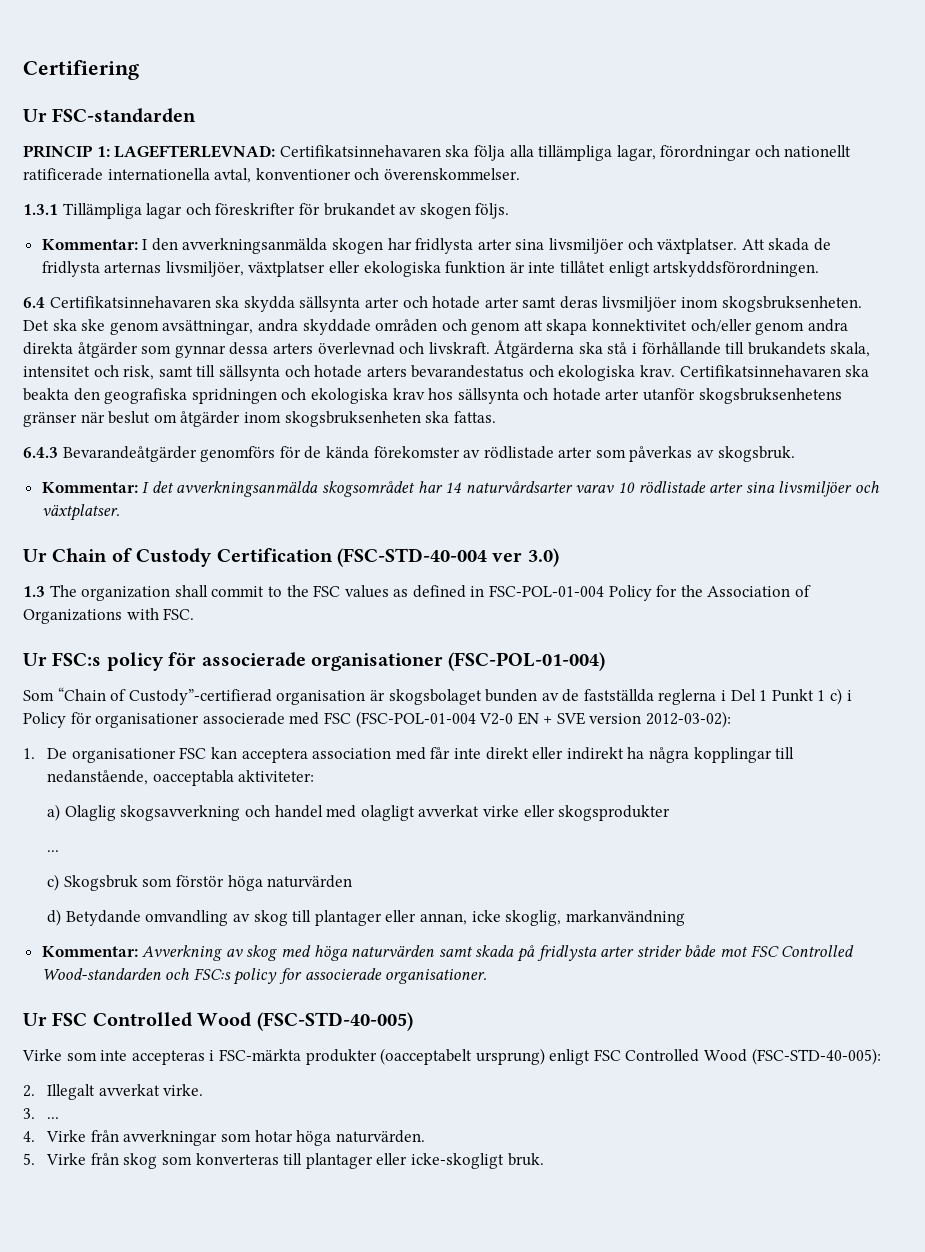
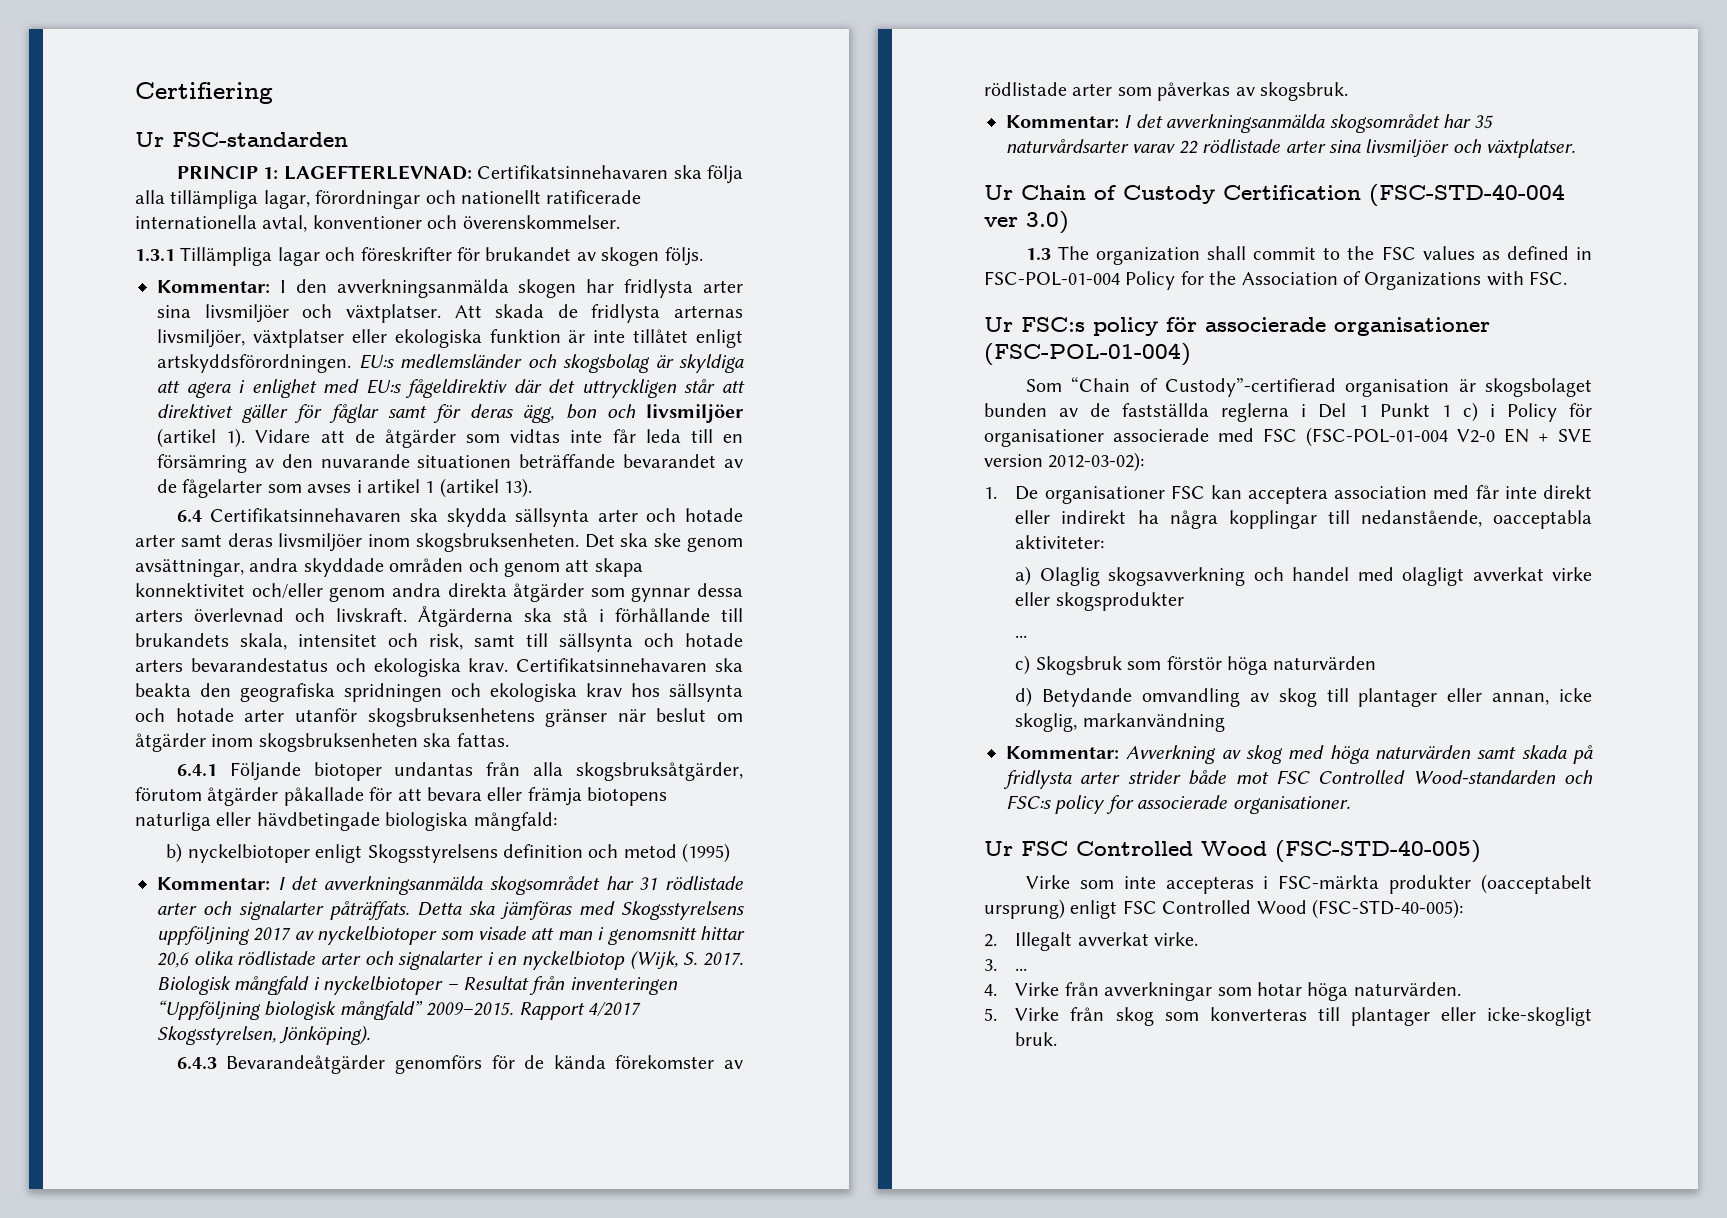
(820, 269) none -> [358,354,744,373] [157,379,745,398] [157,404,744,423] [157,428,743,448] [157,454,743,473] [157,478,533,498] EU:s medlemsländer och skogsbolag är skyldiga att agera i enlighet med EU:s fågeldirektiv där det uttryckligen står att direktivet gäller för fåglar samt för deras ägg, bon och livsmiljöer (artikel 1). Vidare att de åtgärder som vidtas inte får leda till en försämring av den nuvarande situationen beträffande bevarandet av de fågelarter som avses i artikel 1 (artikel 13).
(496, 417) none -> [176,762,743,781] [135,787,668,806] [135,812,557,831] [166,843,731,863] [157,876,743,895] [157,901,744,920] [157,926,745,945] [157,950,743,970] [157,976,678,995] [157,1000,641,1020] [157,1025,371,1045] // 6.4.1 Följande biotoper undantas från alla skogsbruksåtgärder, förutom åtgärder påkallade för att bevara eller främja biotopens naturliga eller hävdbetingade biologiska mångfald: // b) nyckelbiotoper enligt Skogsstyrelsens definition och metod (1995) // Kommentar: I det avverkningsanmälda skogsområdet har 31 rödlistade arter och signalarter påträffats. Detta ska jämföras med Skogsstyrelsens uppföljning 2017 av nyckelbiotoper som visade att man i genomsnitt hittar 20,6 olika rödlistade arter och signalarter i en nyckelbiotop (Wijk, S. 2017. Biologisk mångfald i nyckelbiotoper – Resultat från inventeringen “Uppföljning biologisk mångfald” 2009–2015. Rapport 4/2017 Skogsstyrelsen, Jönköping).
[445,482,463,493] 14 -> [1474,115,1494,129] 35
[618,482,636,493] 10 -> [1178,140,1198,154] 22

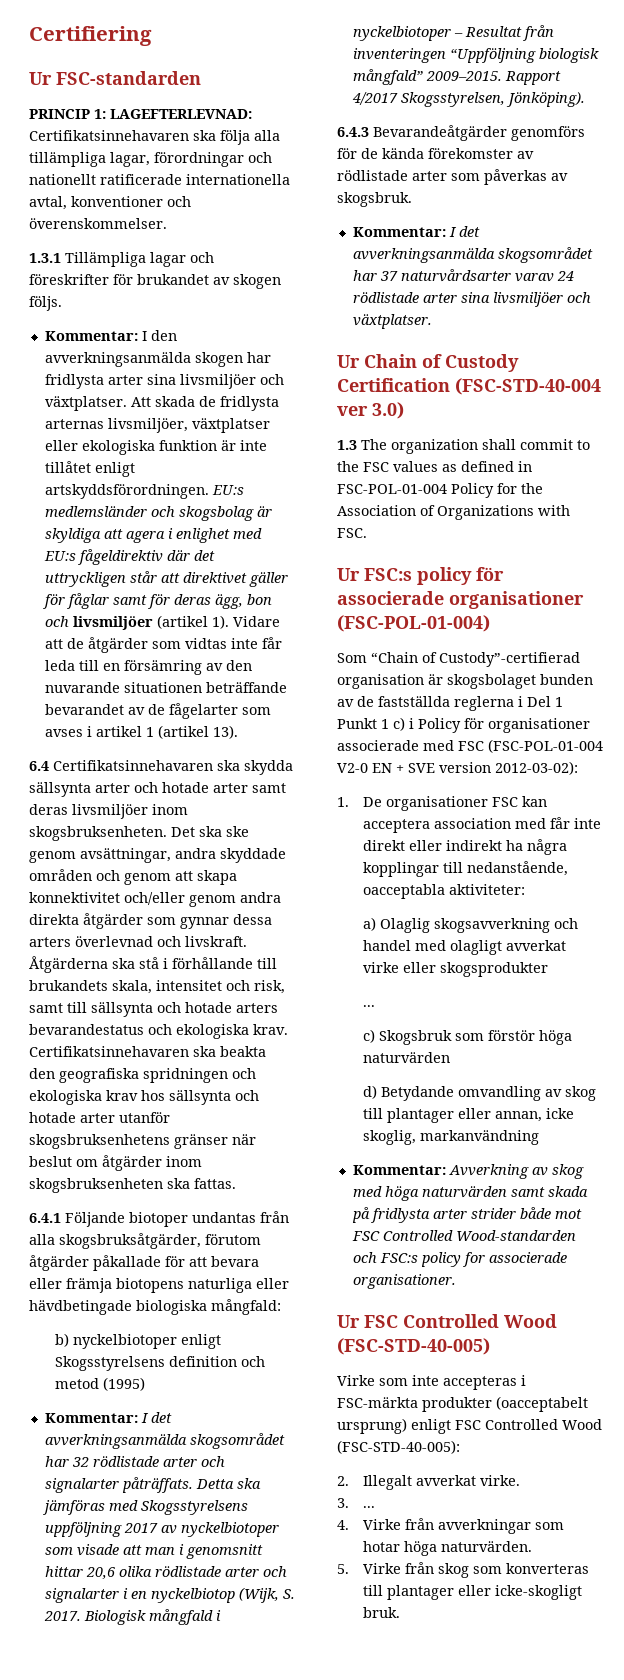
[639,877,658,890] 31 -> [71,1457,89,1467] 32
[1474,115,1494,129] 35 -> [379,271,398,281] 37
[1178,140,1198,154] 22 -> [556,271,574,281] 24

